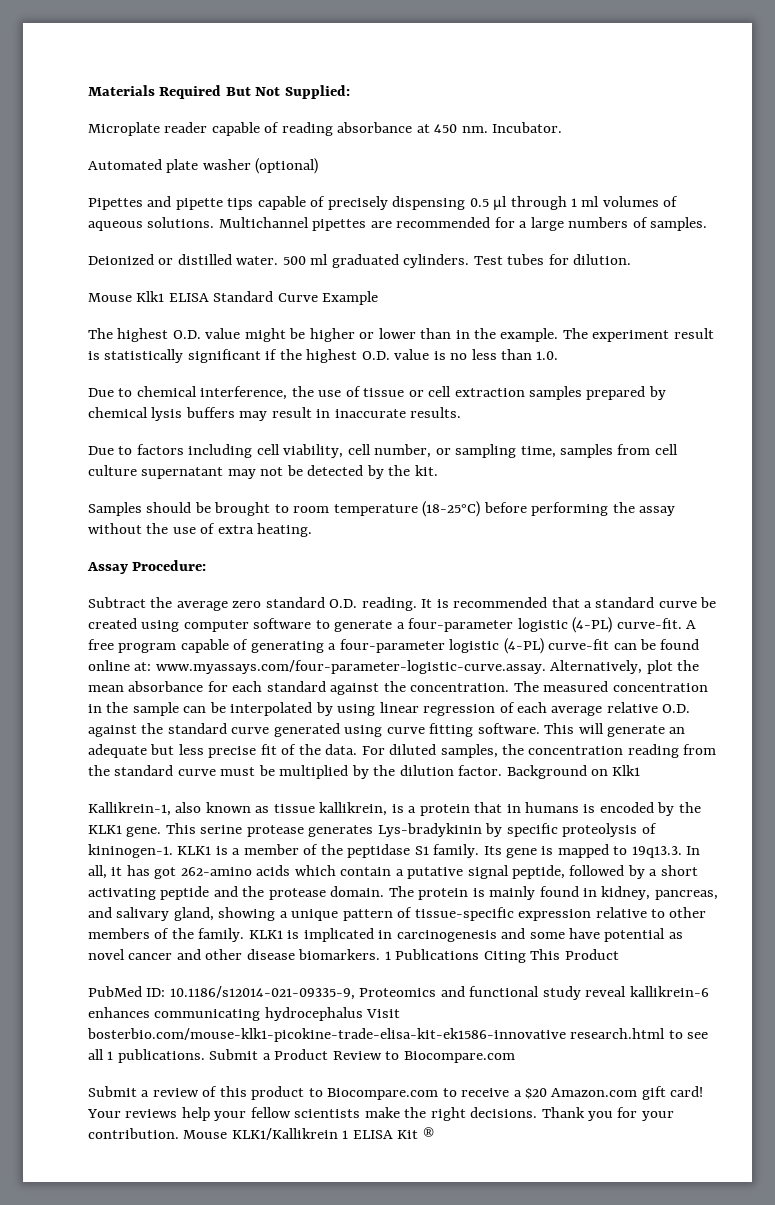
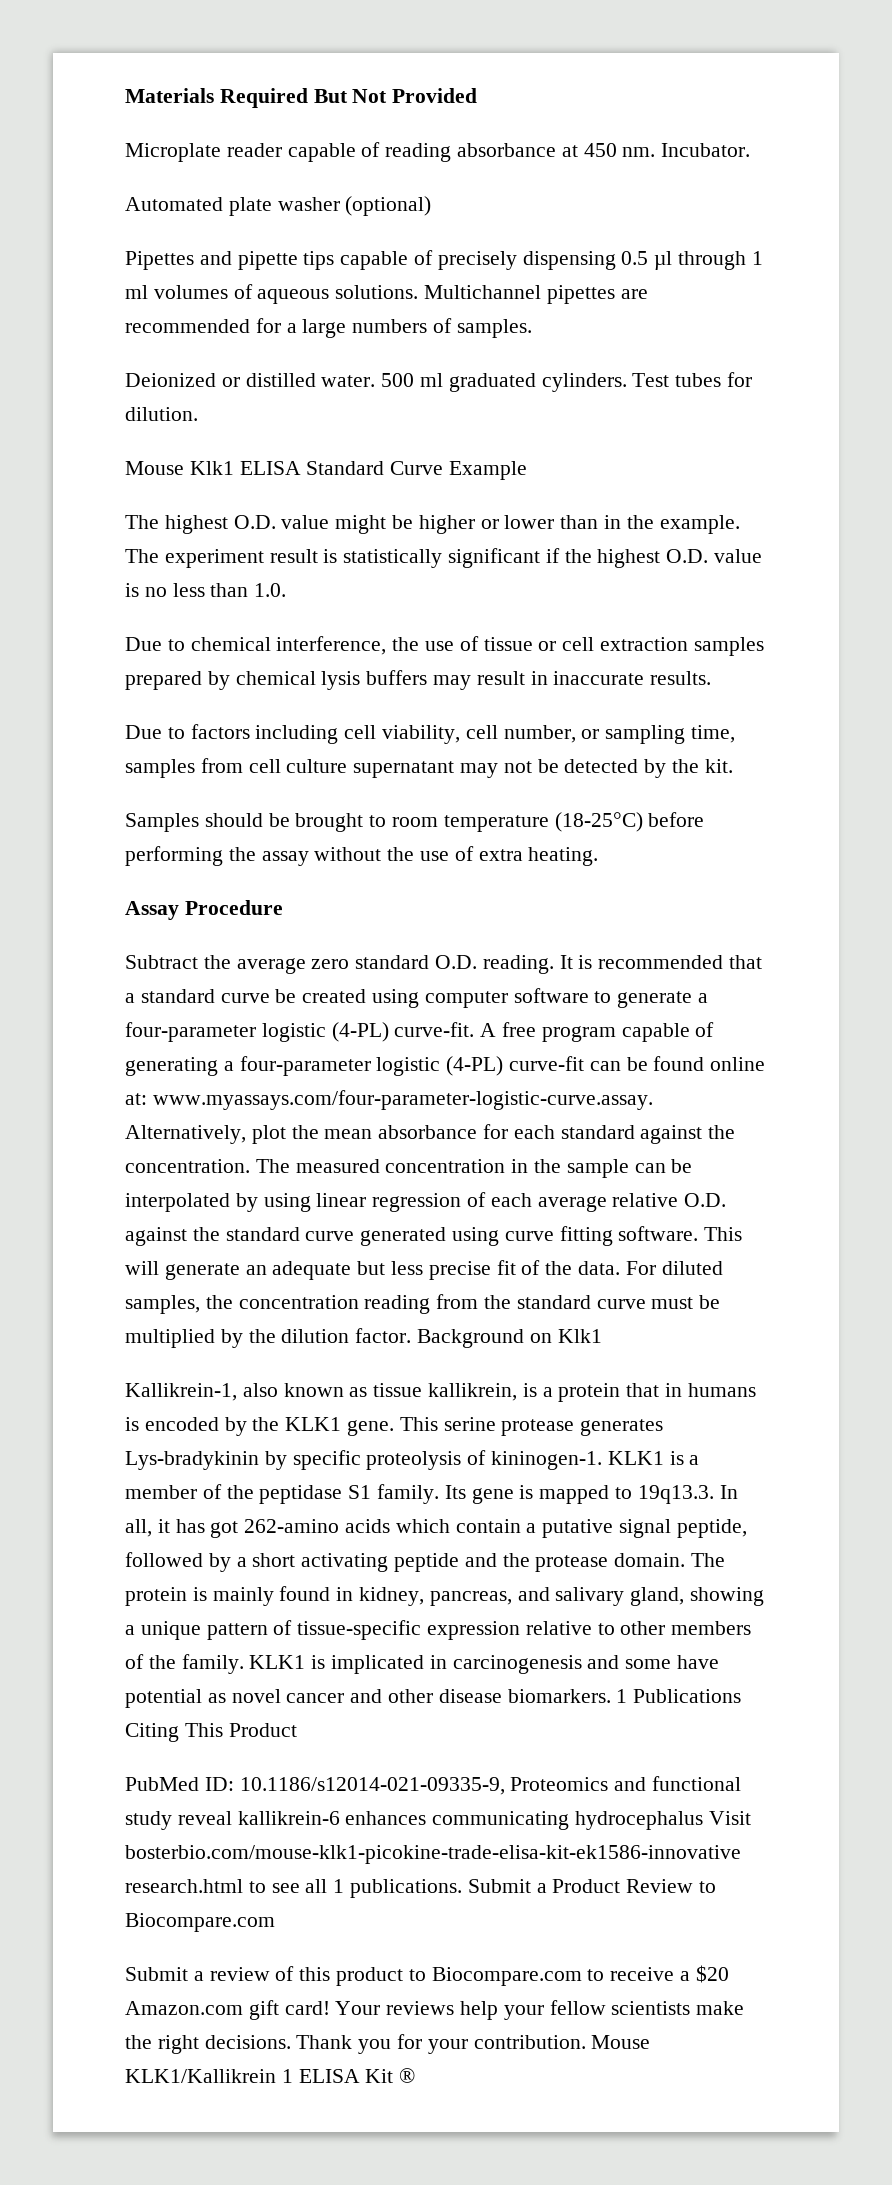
[284,85,350,99] Supplied: -> [392,88,478,103] Provided
[132,560,207,571] Procedure: -> [184,900,283,915] Procedure

